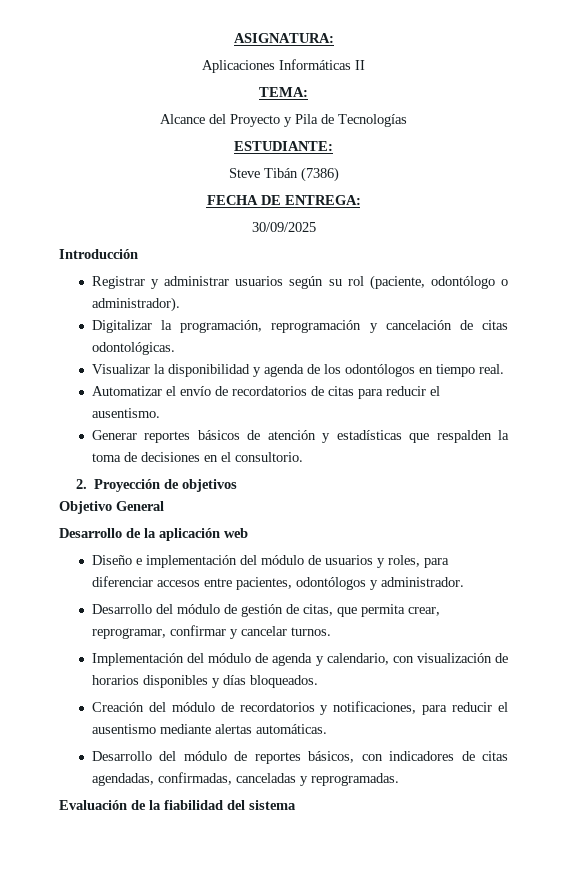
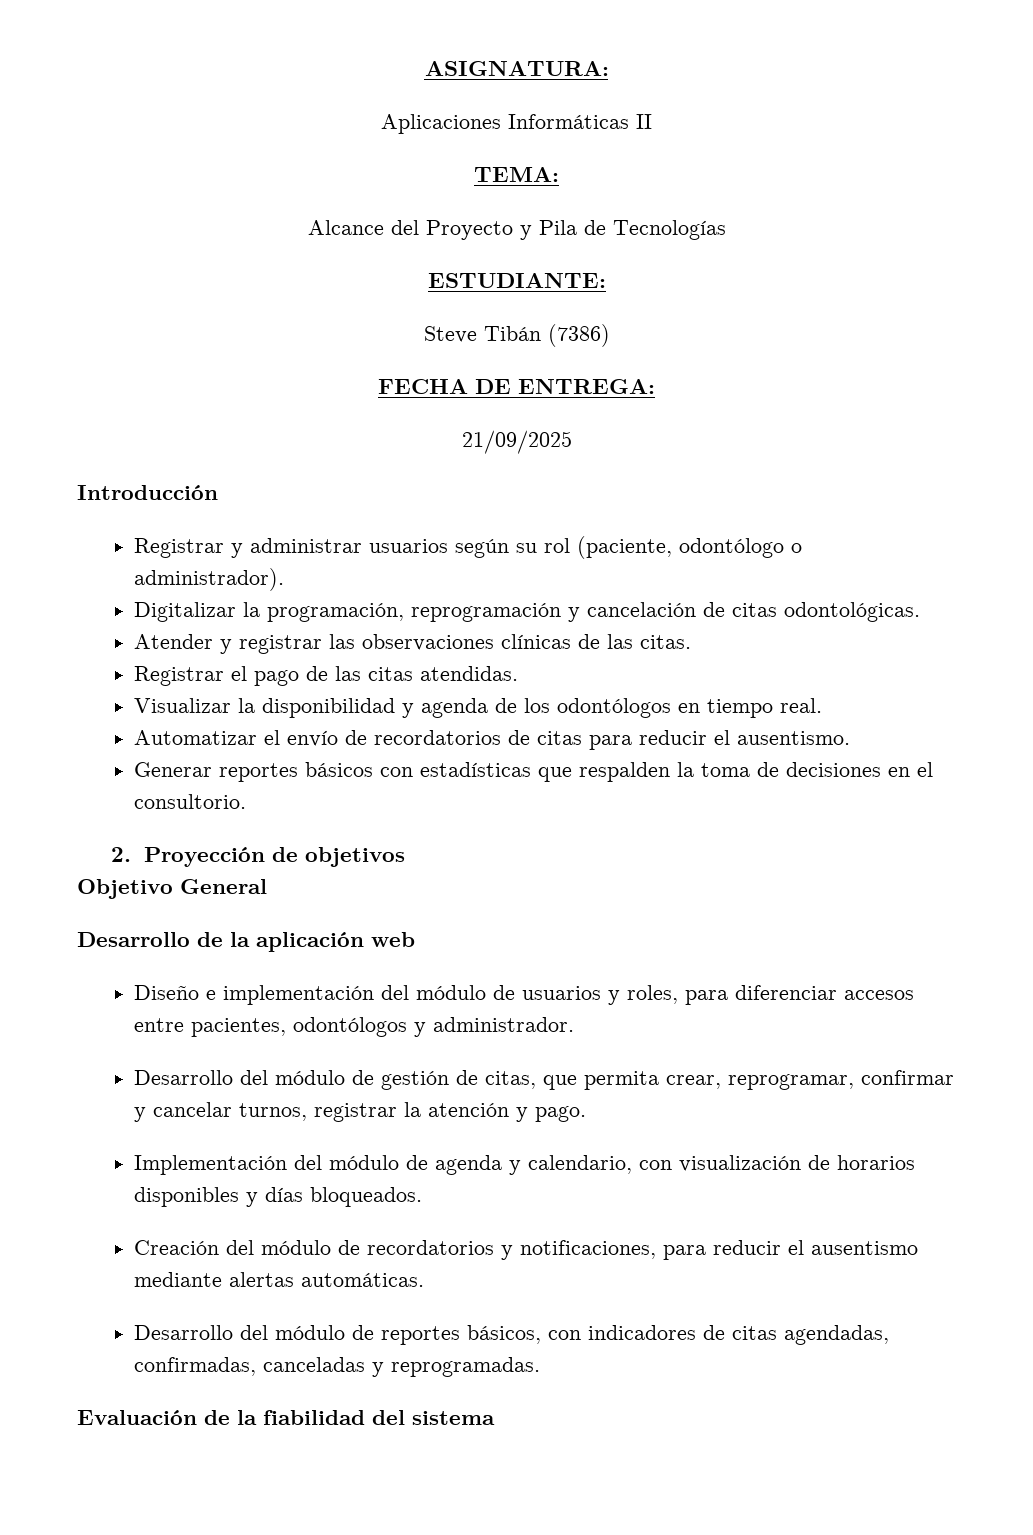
[251,222,316,232] 30/09/2025 -> [461,430,572,454] 21/09/2025
(175, 348) none -> [134,634,692,654] [134,666,519,686] // Atender y registrar las observaciones clínicas de las citas. // Registrar el pago de las citas atendidas.
[247,430,331,443] de atención y -> [380,767,414,777] con
[290,627,331,636] turnos. -> [239,1102,587,1122] turnos, registrar la atención y pago.

